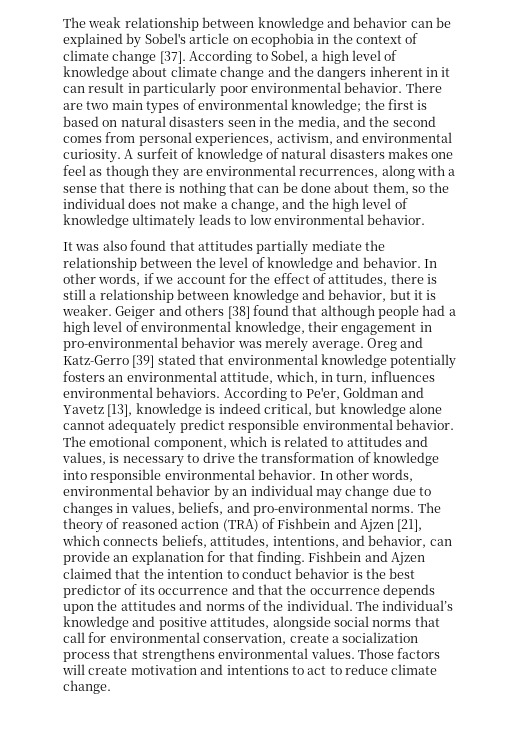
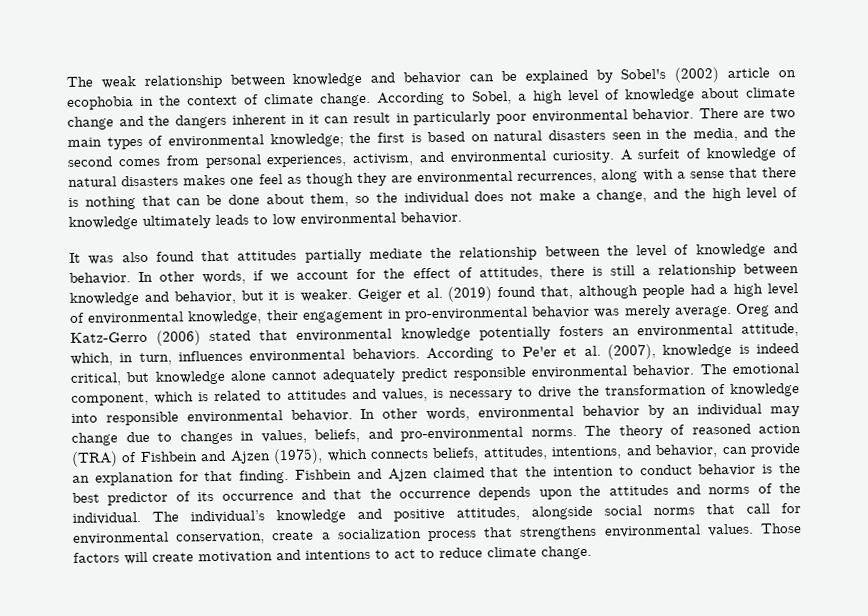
(186, 38) none -> [674,67,720,83] (2002)
[112,50,186,64] change [37]. -> [320,92,371,107] change.
[158,305,318,319] and others [38] found that -> [406,286,573,302] et al. (2019) found that,
[132,355,155,368] [39] -> [156,330,202,346] (2006)
[305,387,425,400] [63,404,133,417] Pe'er, Goldman and Yavetz [13], -> [521,343,656,360] Pe'er et al. (2007),
[397,519,423,532] [21], -> [273,448,324,465] (1975),

